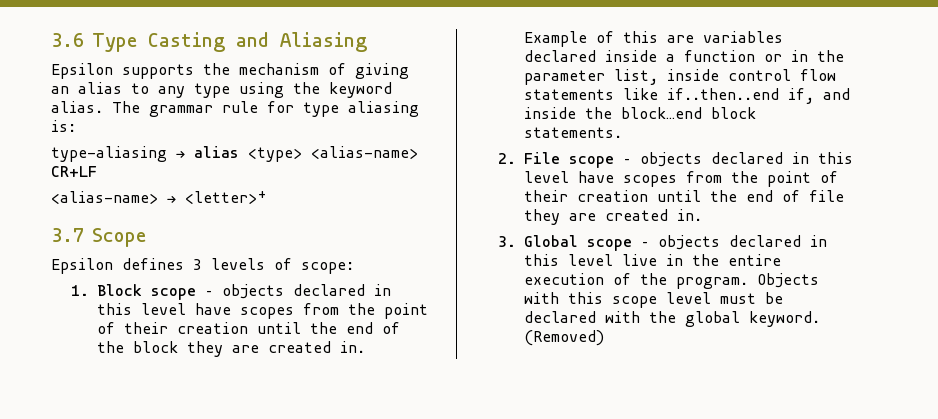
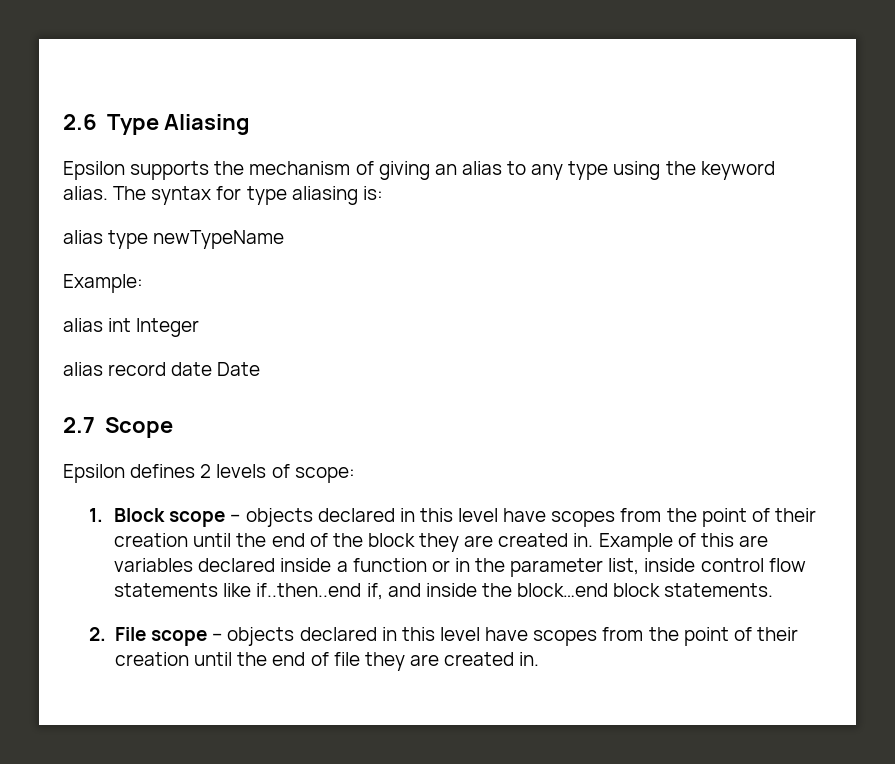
[51,32,269,52] 3.6 Type Casting and -> [63,114,159,135] 2.6 Type
[149,101,258,117] grammar rule -> [151,186,212,205] syntax
[51,146,418,162] [51,166,97,177] [51,191,267,204] [51,228,84,242] type-aliasing → alias <type> <alias-name> CR+LF // <alias-name> → <letter>⁺ // 3.7 -> [63,230,285,249] [63,274,143,293] [63,318,200,337] [63,362,261,376] [63,417,95,433] alias type newTypeName // Example: // alias int Integer // alias record date Date // 2.7
[193,259,202,270] 3 -> [200,464,212,478] 2
[497,235,827,251] [523,254,781,266] [523,273,819,289] [523,292,783,308] [523,311,820,327] [523,330,604,346] // 3. Global scope – objects declared in this level live in the entire execution of the program. Objects with this scope level must be declared with the global keyword. (Removed) -> (540, 659) none

